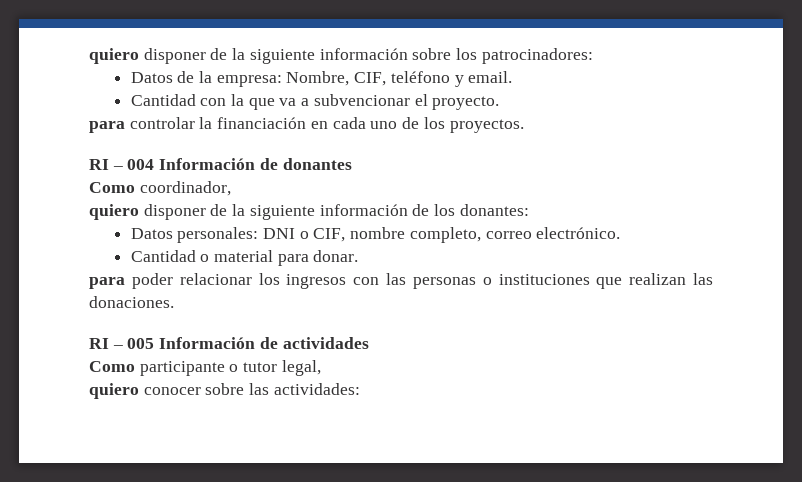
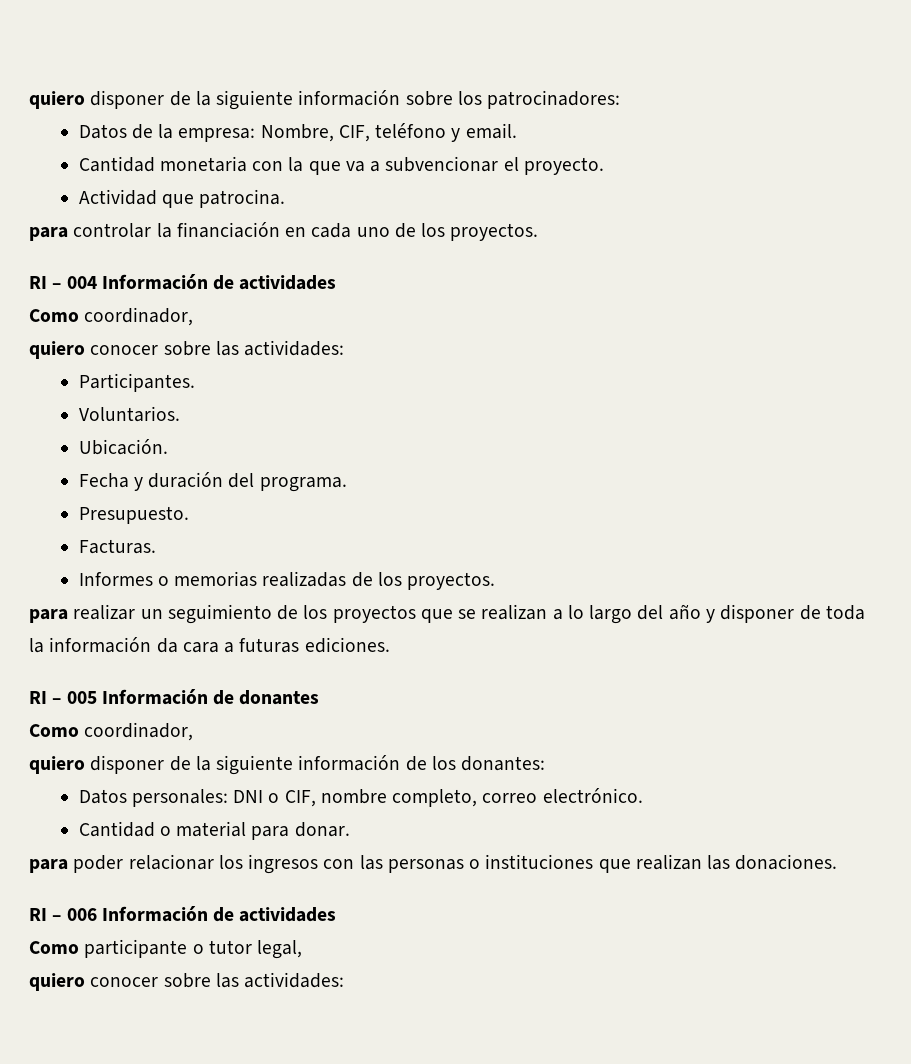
(196, 100) none -> [159,156,247,172] monetaria
(500, 103) none -> [78,189,286,208] // Actividad que patrocina.
(278, 164) none -> [239,275,337,290] [29,307,194,326] [29,340,345,359] [78,373,195,392] [78,406,180,422] [78,439,168,455] [78,472,347,492] [78,506,189,524] [78,539,156,554] [78,571,496,590] [29,604,865,624] [29,637,390,653] [29,689,235,705] actividades // Como coordinador, // quiero conocer sobre las actividades: // Participantes. // Voluntarios. // Ubicación. // Fecha y duración del programa. // Presupuesto. // Facturas. // Informes o memorias realizadas de los proyectos. // para realizar un seguimiento de los proyectos que se realizan a lo largo del año y disponer de toda la información da cara a futuras ediciones. // RI – 005 Información de
[127,338,155,349] 005 -> [66,908,97,921] 006

